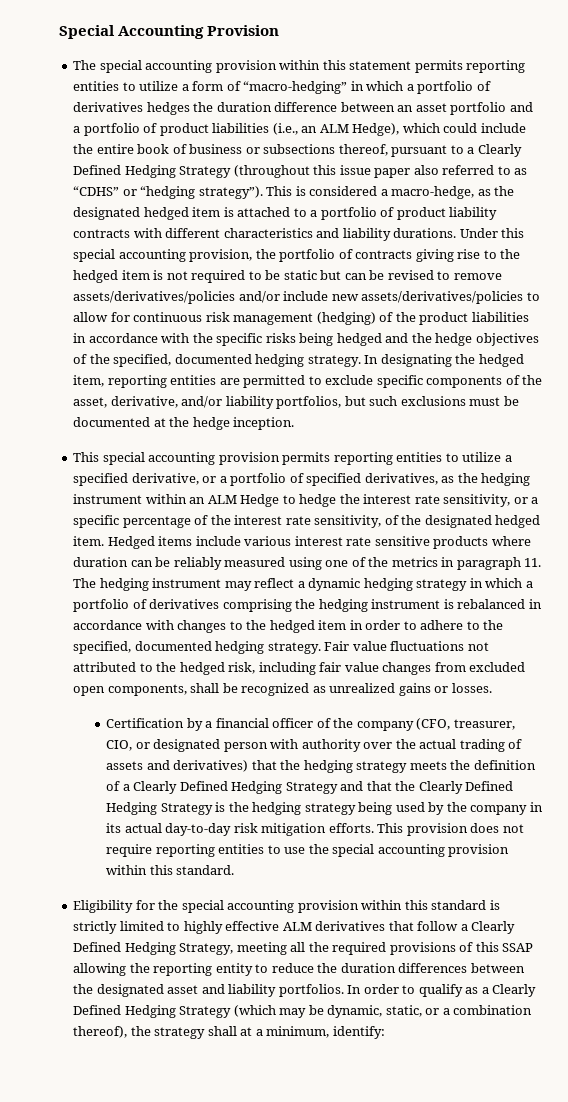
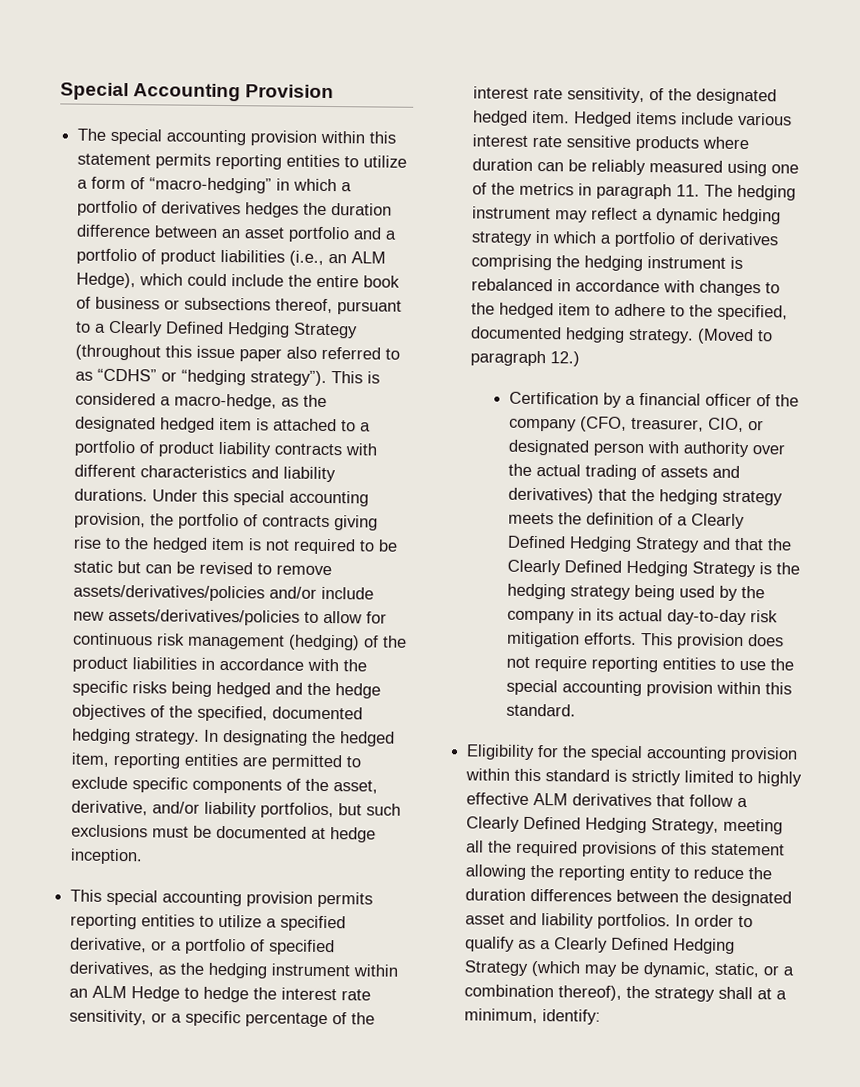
[169,417,190,427] the -> (327, 833) none
[349,620,401,630] in order -> (592, 309) none
[324,641,489,651] [73,662,526,675] [73,683,492,696] Fair value fluctuations not attributed to the hedged risk, including fair value changes from excluded open components, shall be recognized as unrealized gains or losses. -> [697,328,774,345] [470,350,581,367] (Moved to paragraph 12.)
[502,943,534,952] SSAP -> [711,843,786,856] statement

